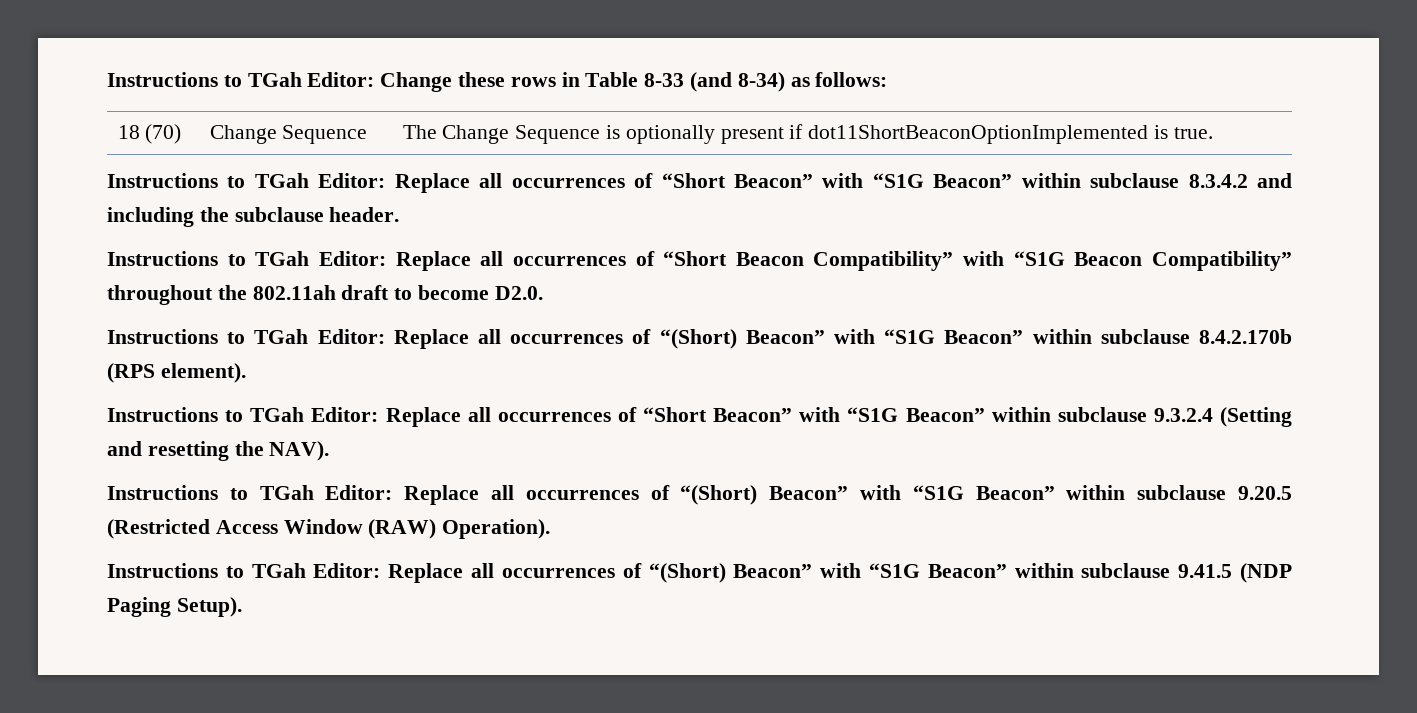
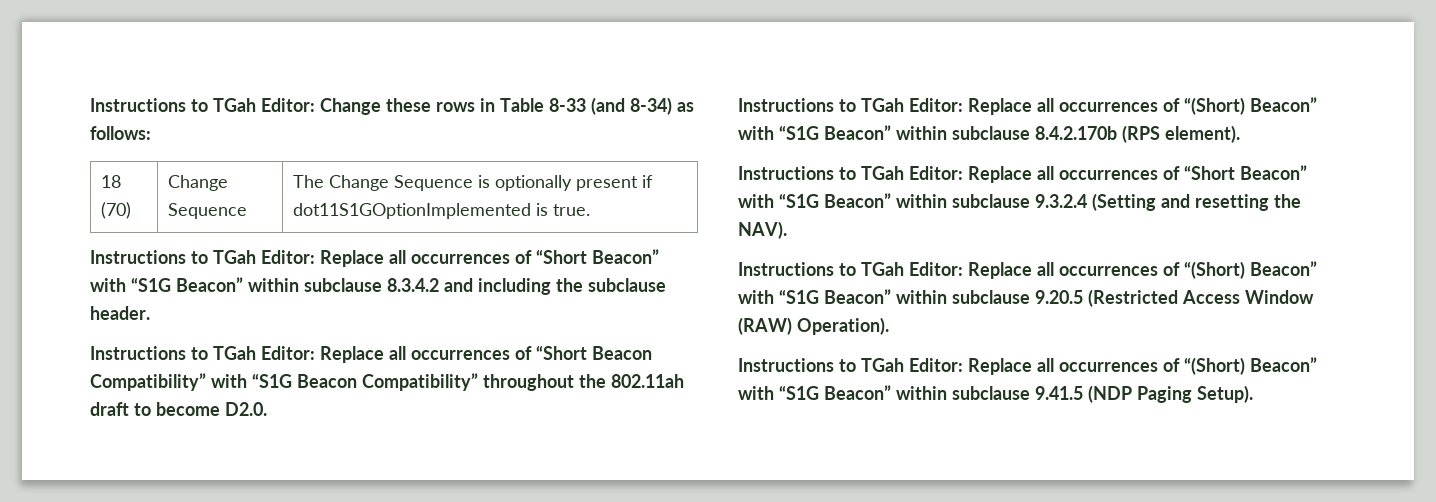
[808,125,1149,144] dot11ShortBeaconOptionImplemented -> [292,203,531,219] dot11S1GOptionImplemented

